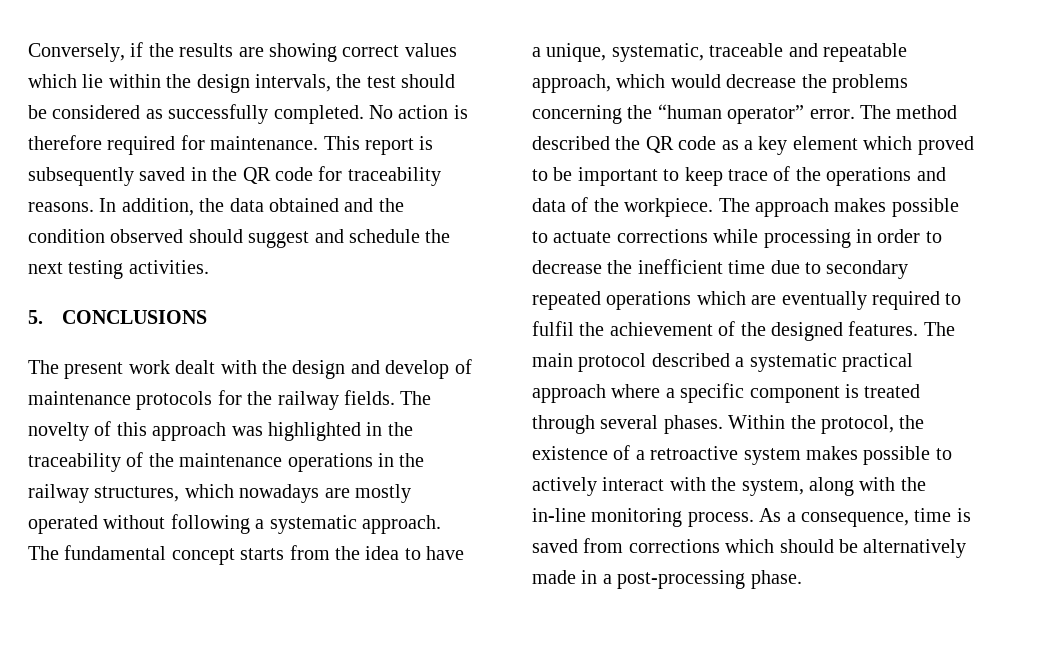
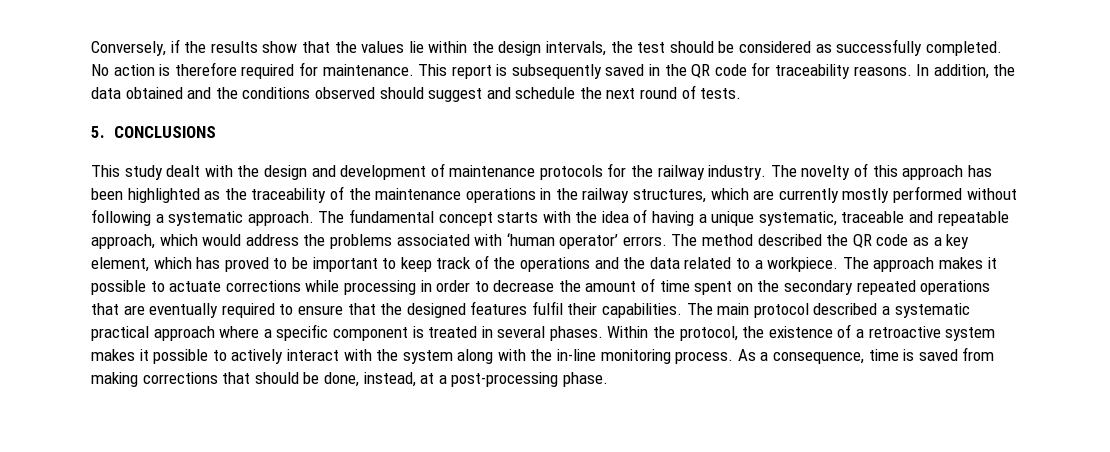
[238,43,457,62] [28,74,77,88] are showing correct values which -> [262,41,405,53] show that the values
[28,229,105,243] condition -> [242,87,311,99] conditions
[68,260,209,279] testing activities. -> [640,85,742,99] round of tests.
[28,360,170,379] The present work -> [91,165,163,180] This study
[385,360,450,379] develop -> [340,165,427,180] development
[344,390,395,405] fields. -> [708,165,767,180] industry.
[231,422,383,441] was highlighted in -> [967,165,992,177] [91,188,221,203] has been highlighted as
[239,484,411,503] [28,515,98,534] nowadays are mostly operated -> [753,186,963,203] are currently mostly performed
[289,545,330,560] from -> [542,211,571,223] with
[404,546,465,560] [532,43,607,62] to have a unique, -> [633,209,755,226] of having a unique
[726,74,797,88] decrease -> [245,234,299,246] address
[532,104,855,124] concerning the “human operator” error. -> [396,233,667,249] associated with ‘human operator’ errors.
[792,136,913,150] element which -> [91,257,221,272] element, which has
[728,169,768,181] trace -> [436,257,472,269] track
[532,197,619,212] data of the -> [623,257,763,269] the data related to a
(887, 205) none -> [987,257,997,269] it
[637,259,821,274] inefficient time due to -> [585,278,780,295] amount of time spent on the
[696,291,746,305] which -> [91,303,119,315] that
[532,321,919,341] fulfil the achievement of the designed features. -> [297,301,683,318] ensure that the designed features fulfil their capabilities.
[532,415,595,434] through -> [481,326,493,338] in
(858, 453) none -> [139,349,149,361] it
[741,479,804,496] system, -> [402,350,453,364] system
[628,539,967,558] [532,570,598,584] corrections which should be alternatively made in -> [91,372,435,387] making corrections that should be done, instead, at

